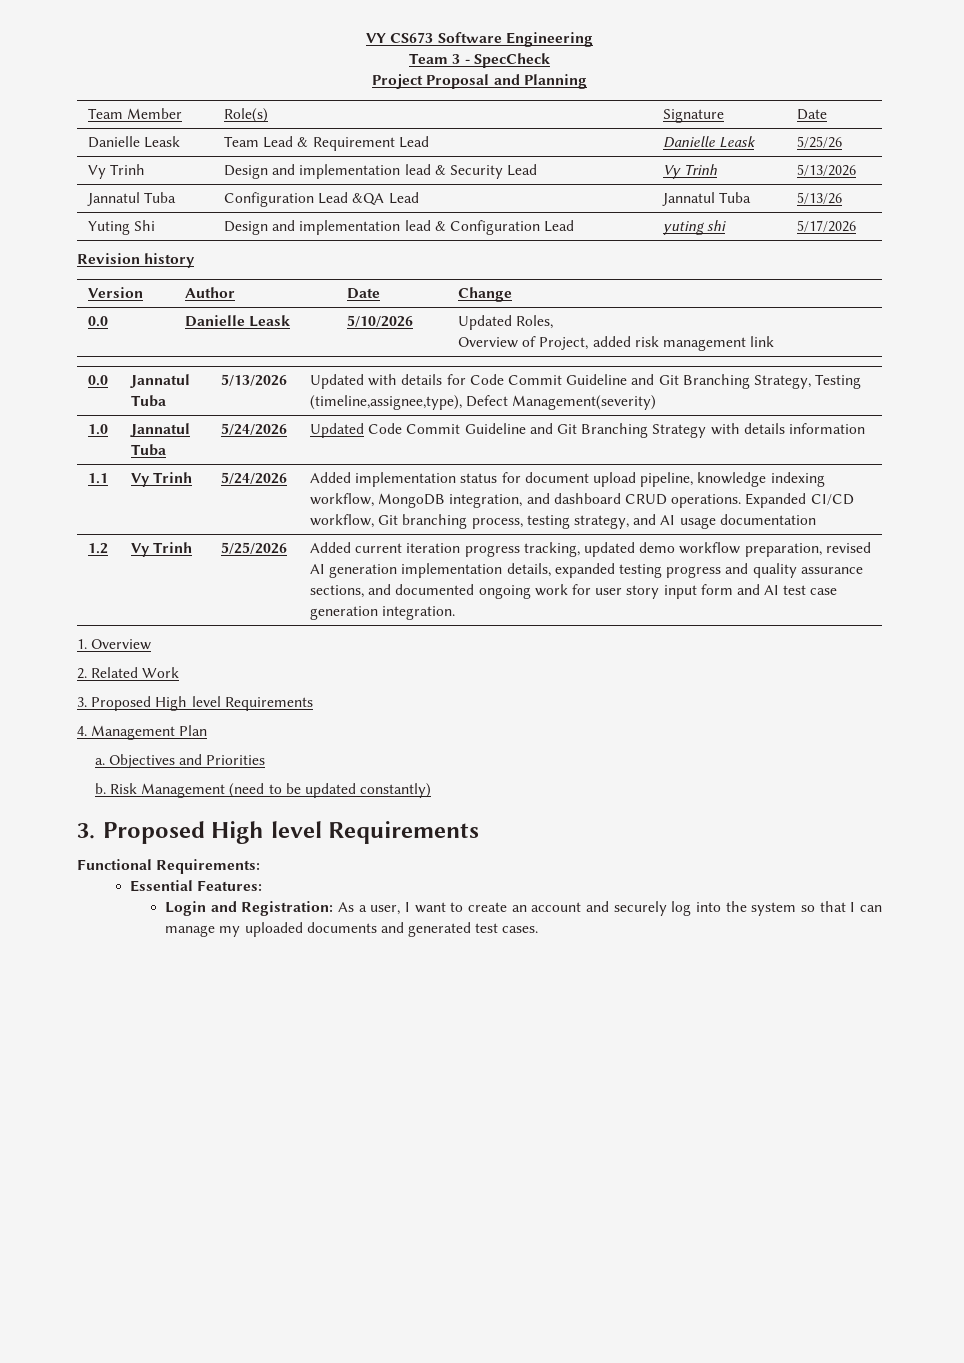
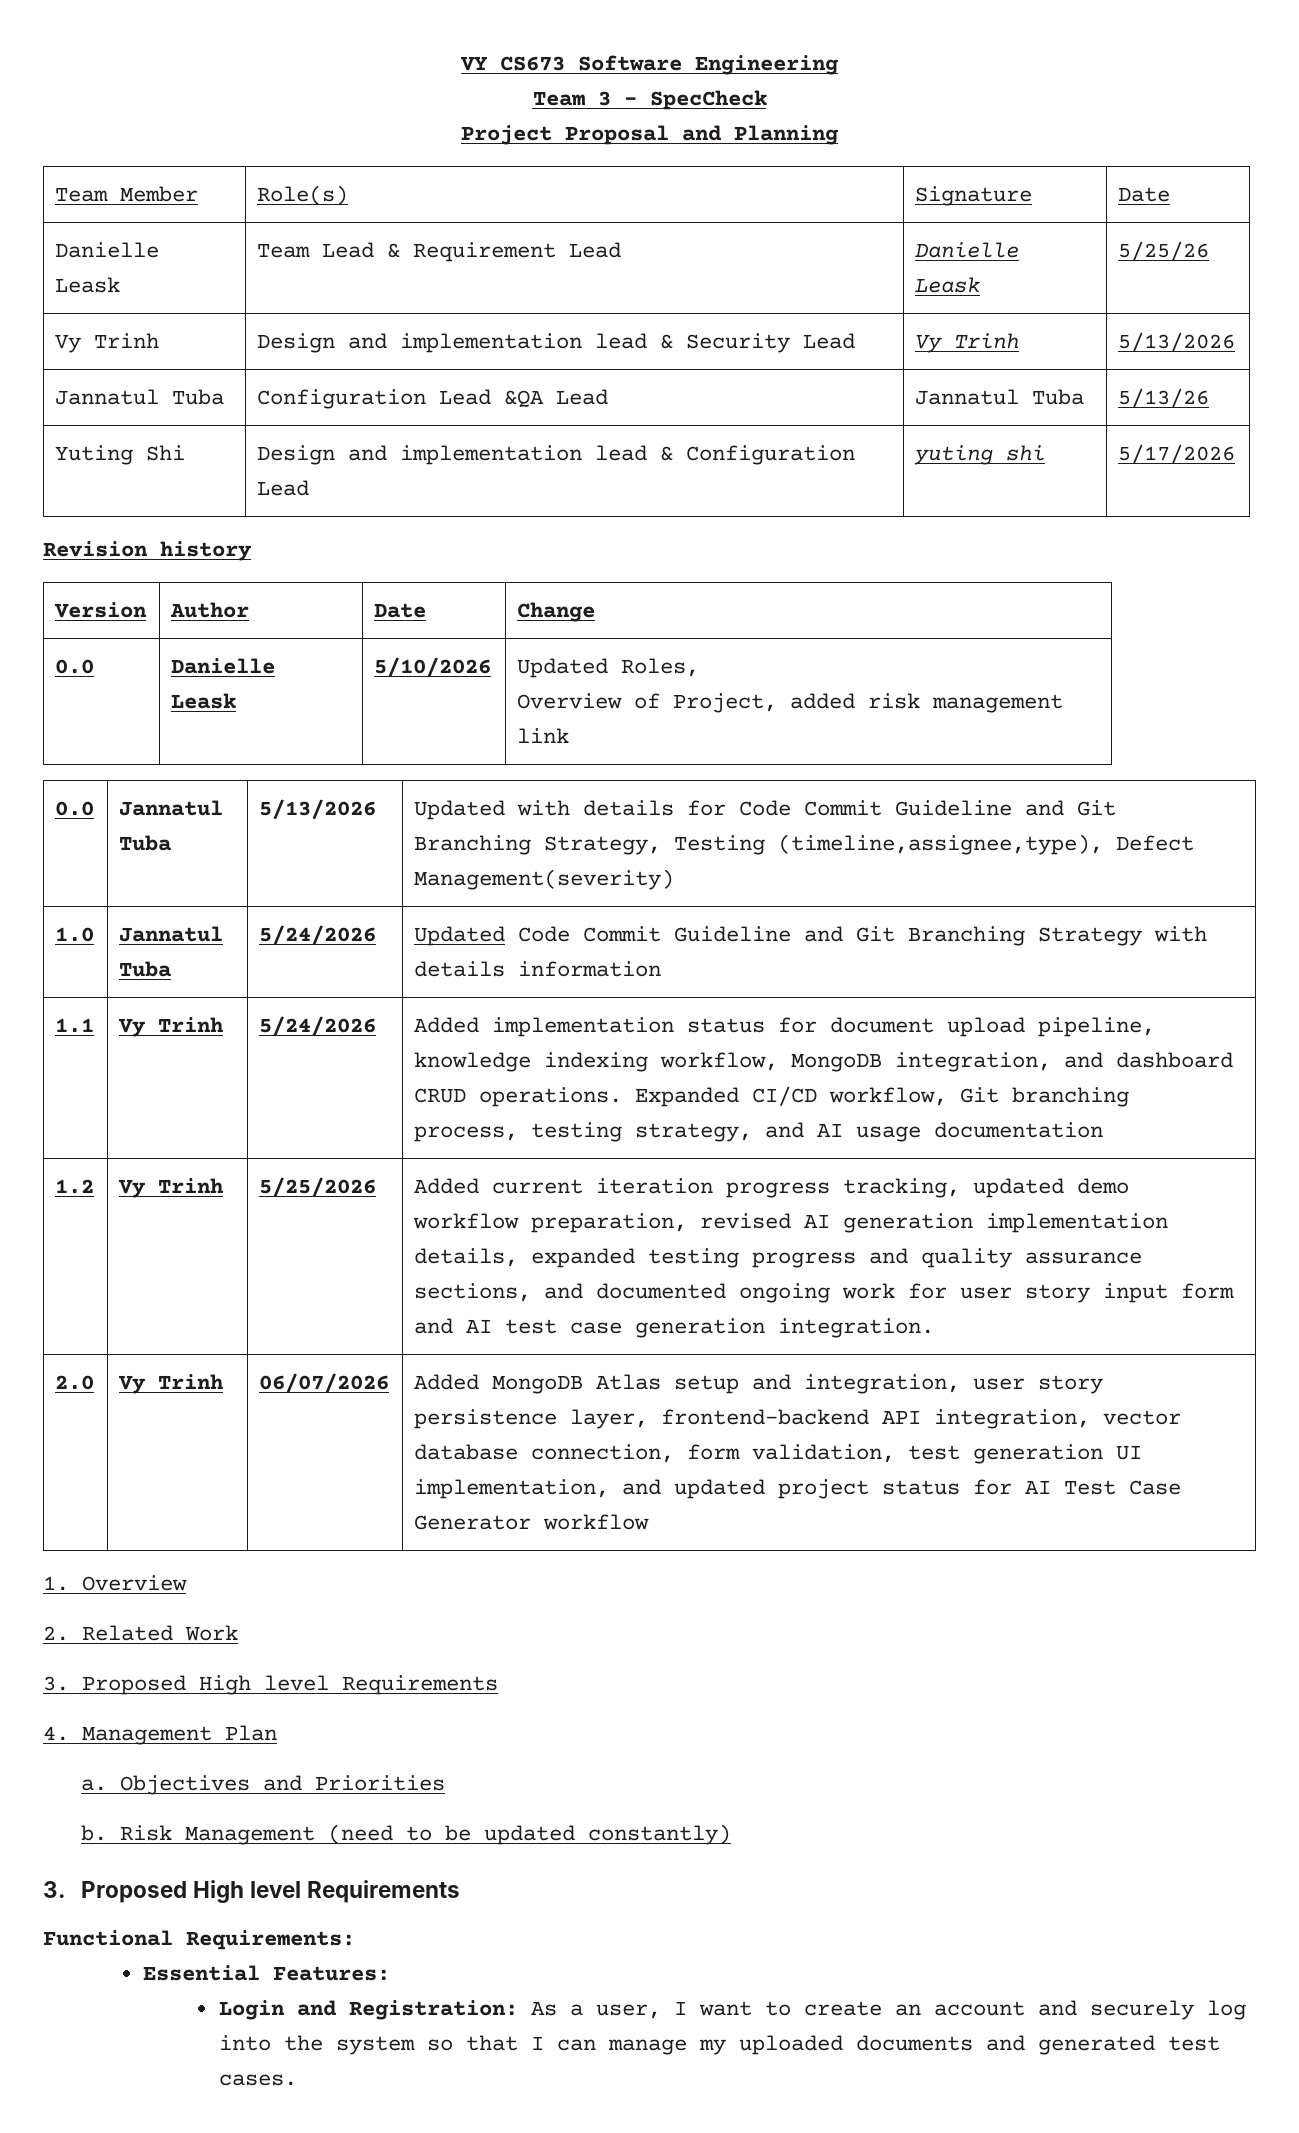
(456, 613) none -> [55,1375,95,1390] [118,1374,225,1394] [259,1373,390,1393] [414,1374,1104,1394] [414,1409,1182,1429] [414,1444,1143,1464] [414,1479,1182,1499] [414,1514,650,1530] // 2.0 | Vy Trinh | 06/07/2026 | Added MongoDB Atlas setup and integration, user story persistence layer, frontend-backend API integration, vector database connection, form validation, test generation UI implementation, and updated project status for AI Test Case Generator workflow

